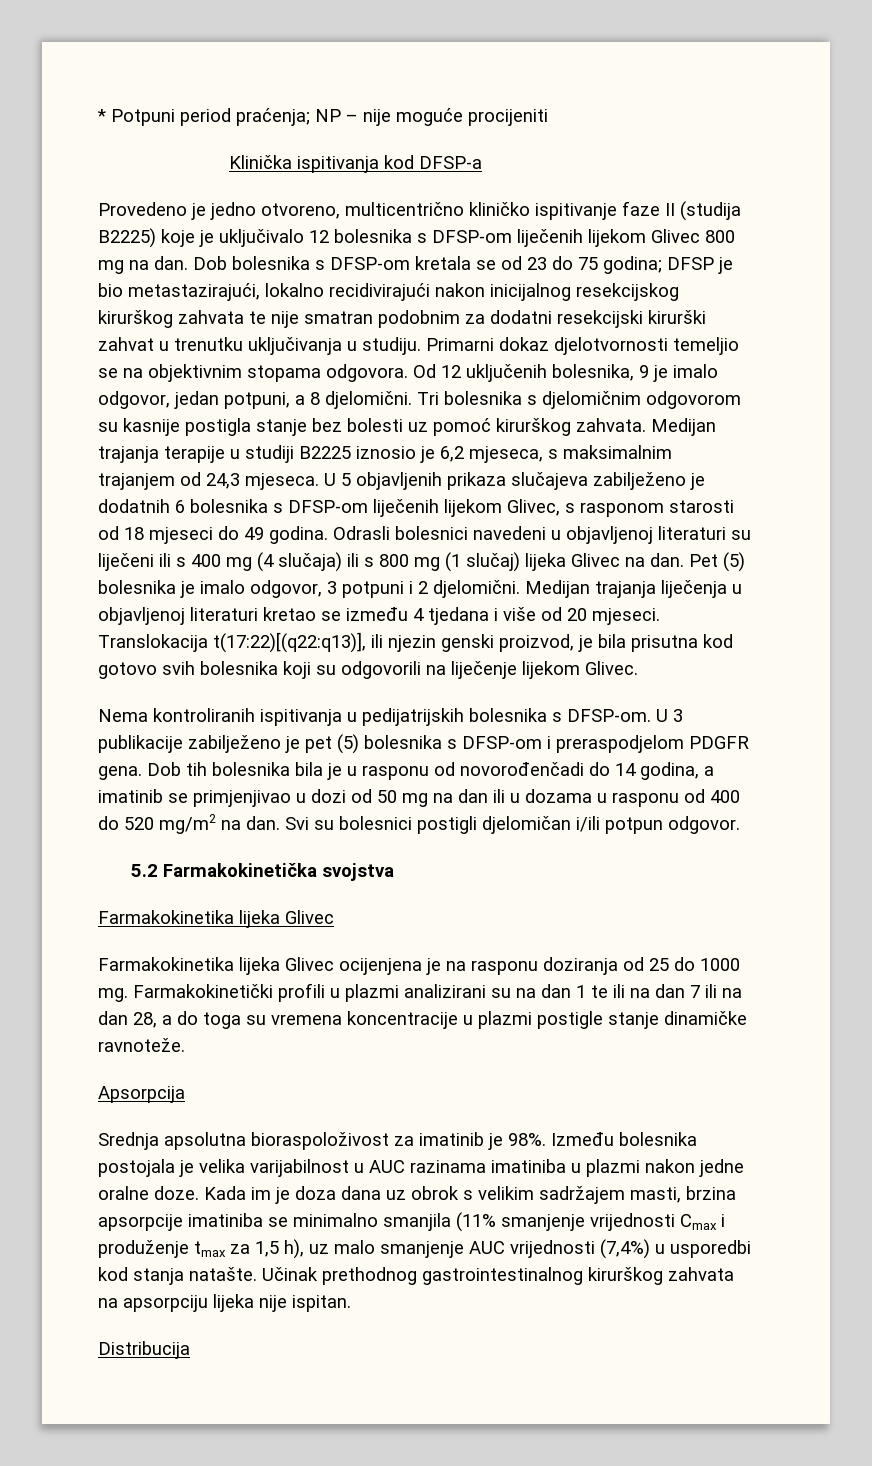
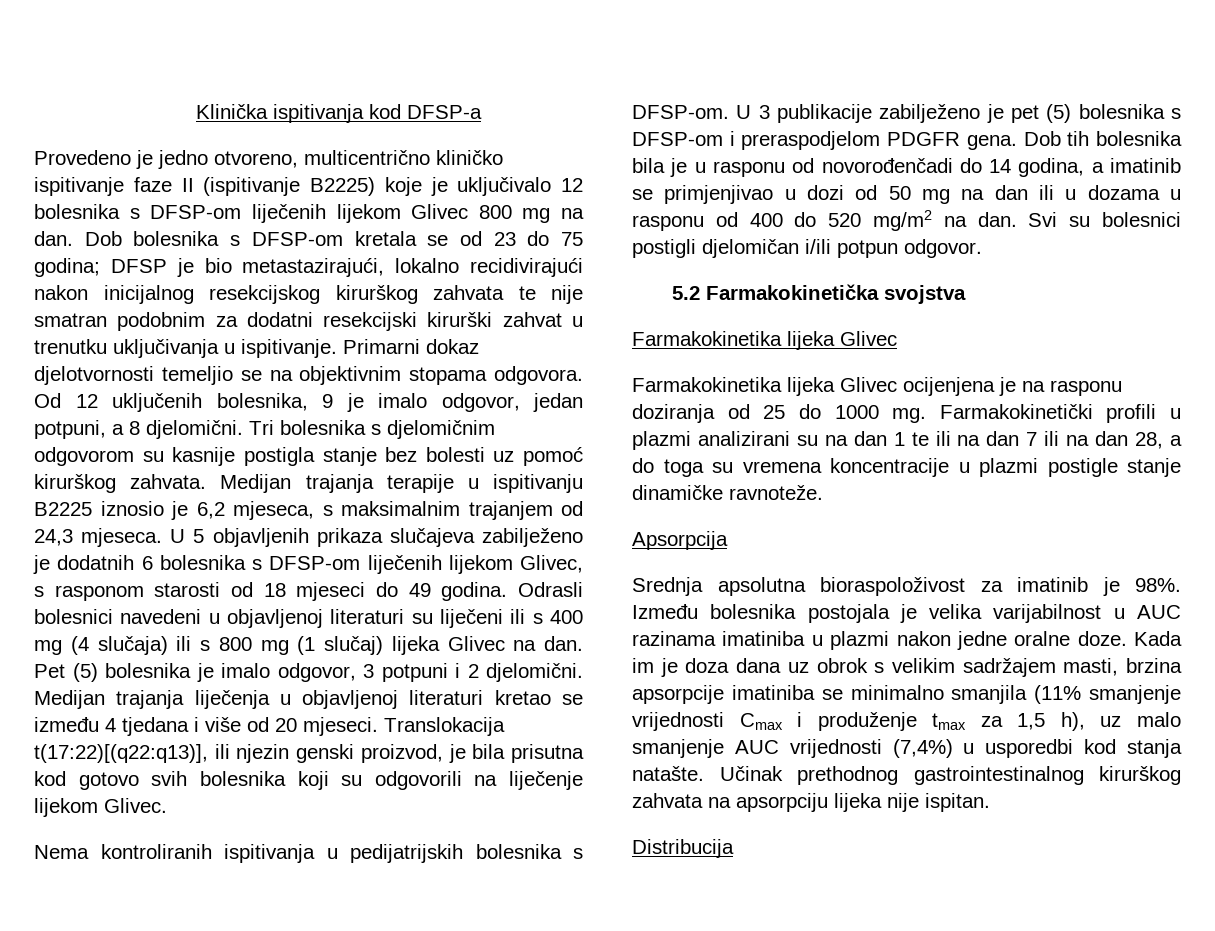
[97,108,548,126] * Potpuni period praćenja; NP – nije moguće procijeniti // -> (195, 111) none
[680,201,741,221] (studija -> [203,177,301,196] (ispitivanje
[362,337,421,355] studiju. -> [241,339,337,358] ispitivanje.
[245,445,294,463] studiji -> [493,474,584,493] ispitivanju

